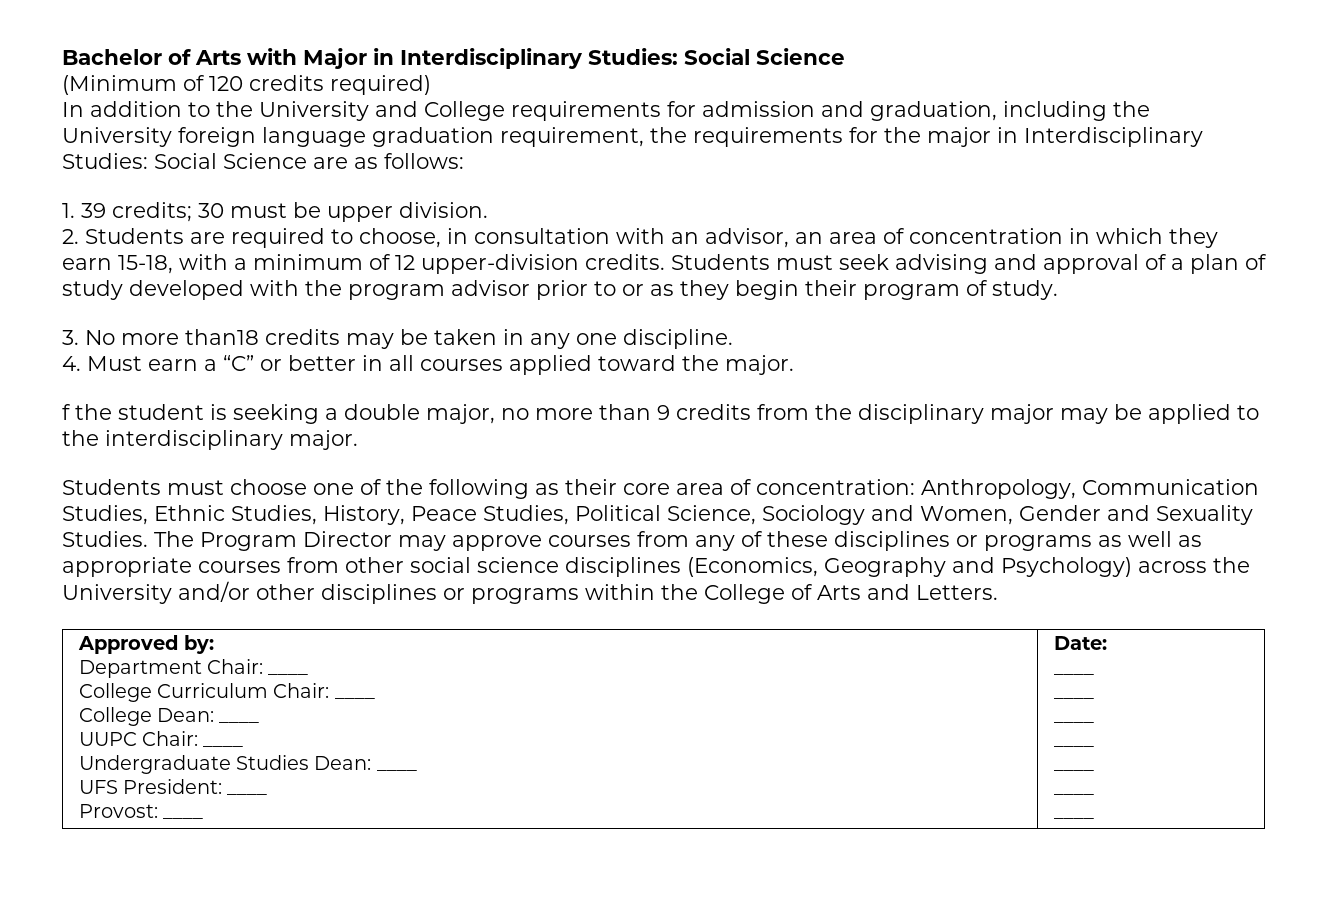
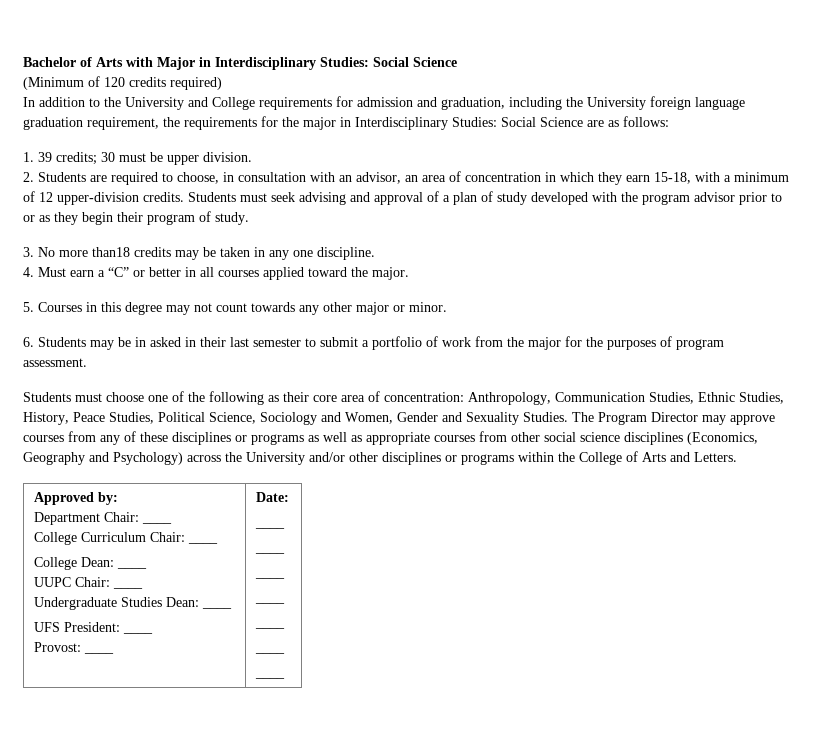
[62,404,1259,424] [62,430,358,450] f the student is seeking a double major, no more than 9 credits from the disciplinary major may be applied to the interdisciplinary major. -> [23,302,447,315] [23,336,724,350] [23,358,87,367] 5. Courses in this degree may not count towards any other major or minor. // 6. Students may be in asked in their last semester to submit a portfolio of work from the major for the purposes of program assessment.

